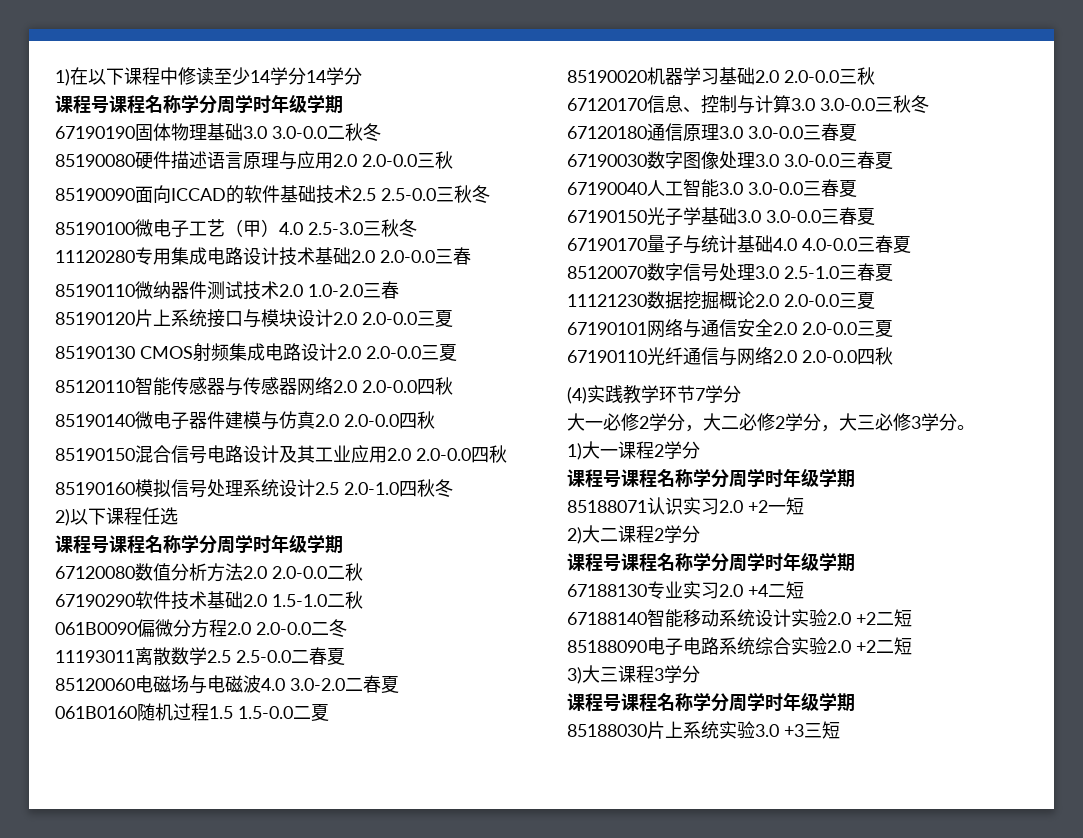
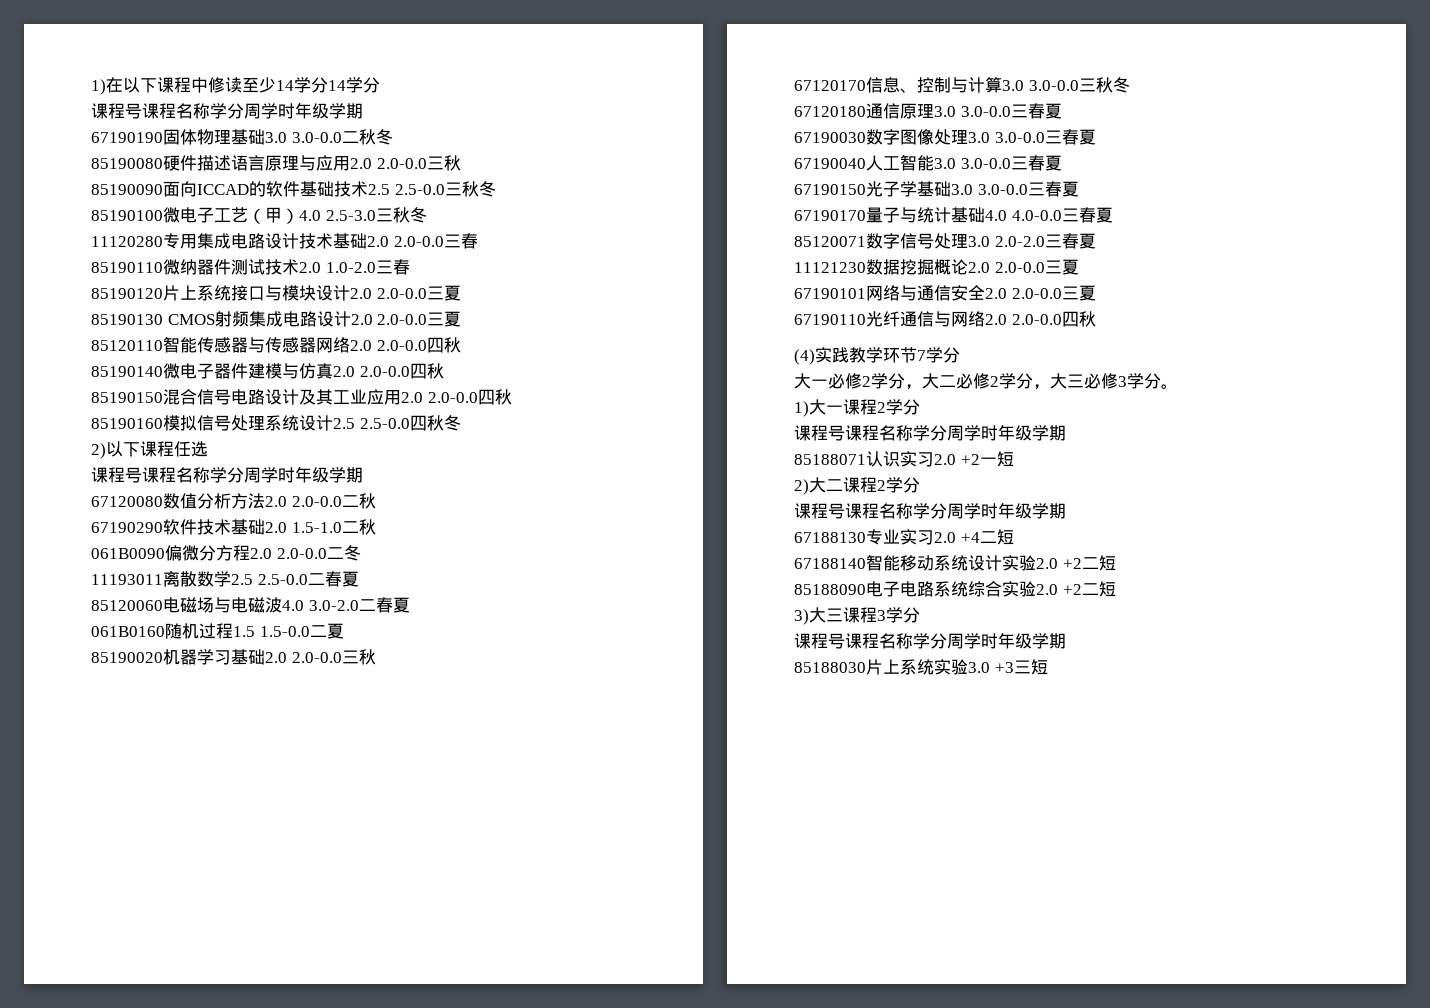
[344,482,399,495] 2.0-1.0 -> [359,418,410,429] 2.5-0.0
[567,266,647,279] 85120070 -> [794,236,866,247] 85120071
[784,266,839,279] 2.5-1.0 -> [994,236,1045,247] 2.0-2.0

